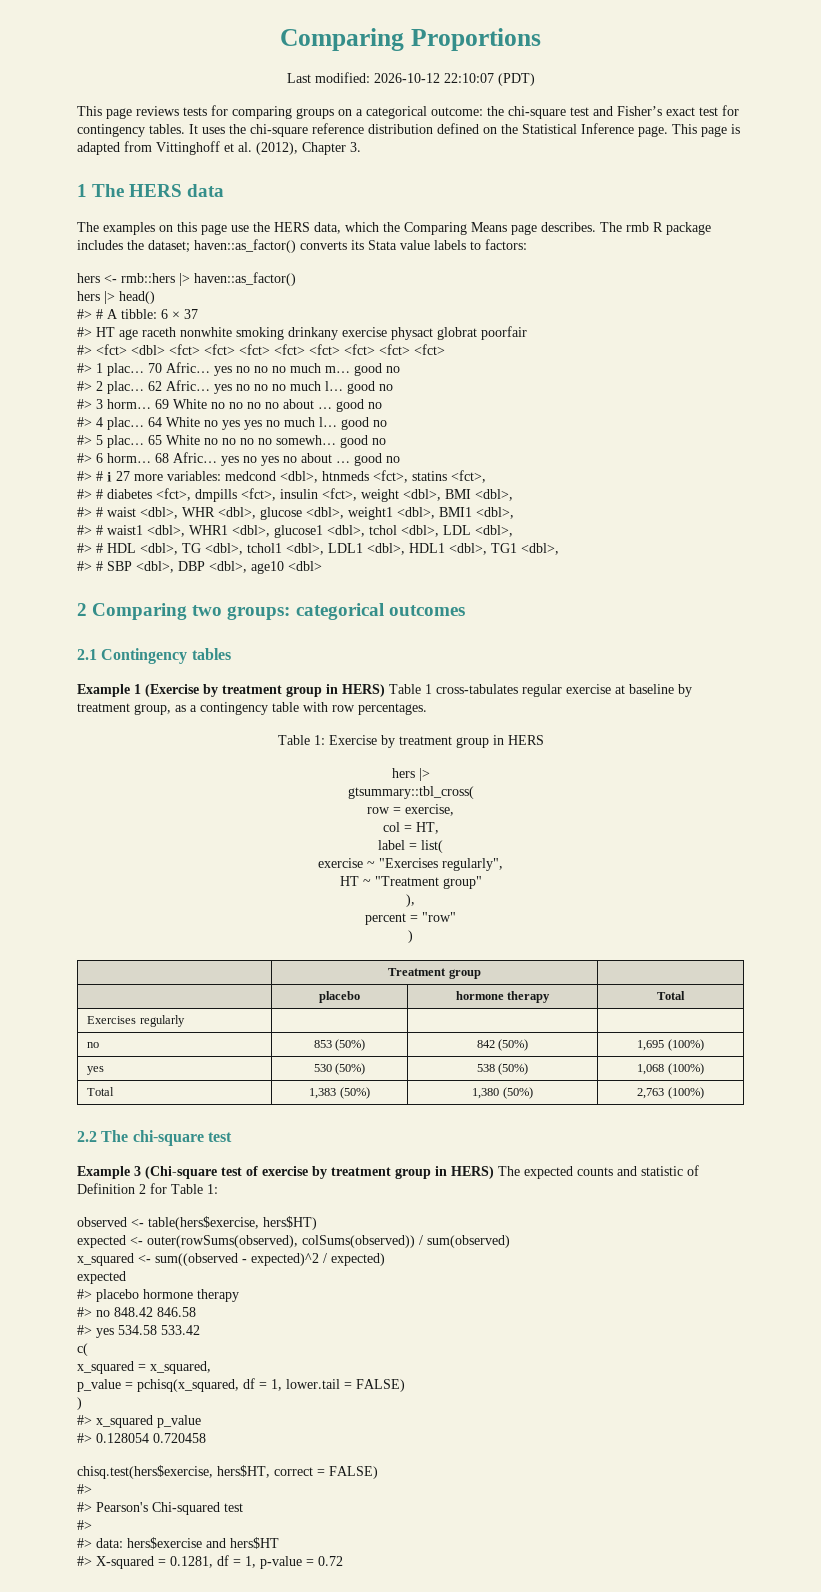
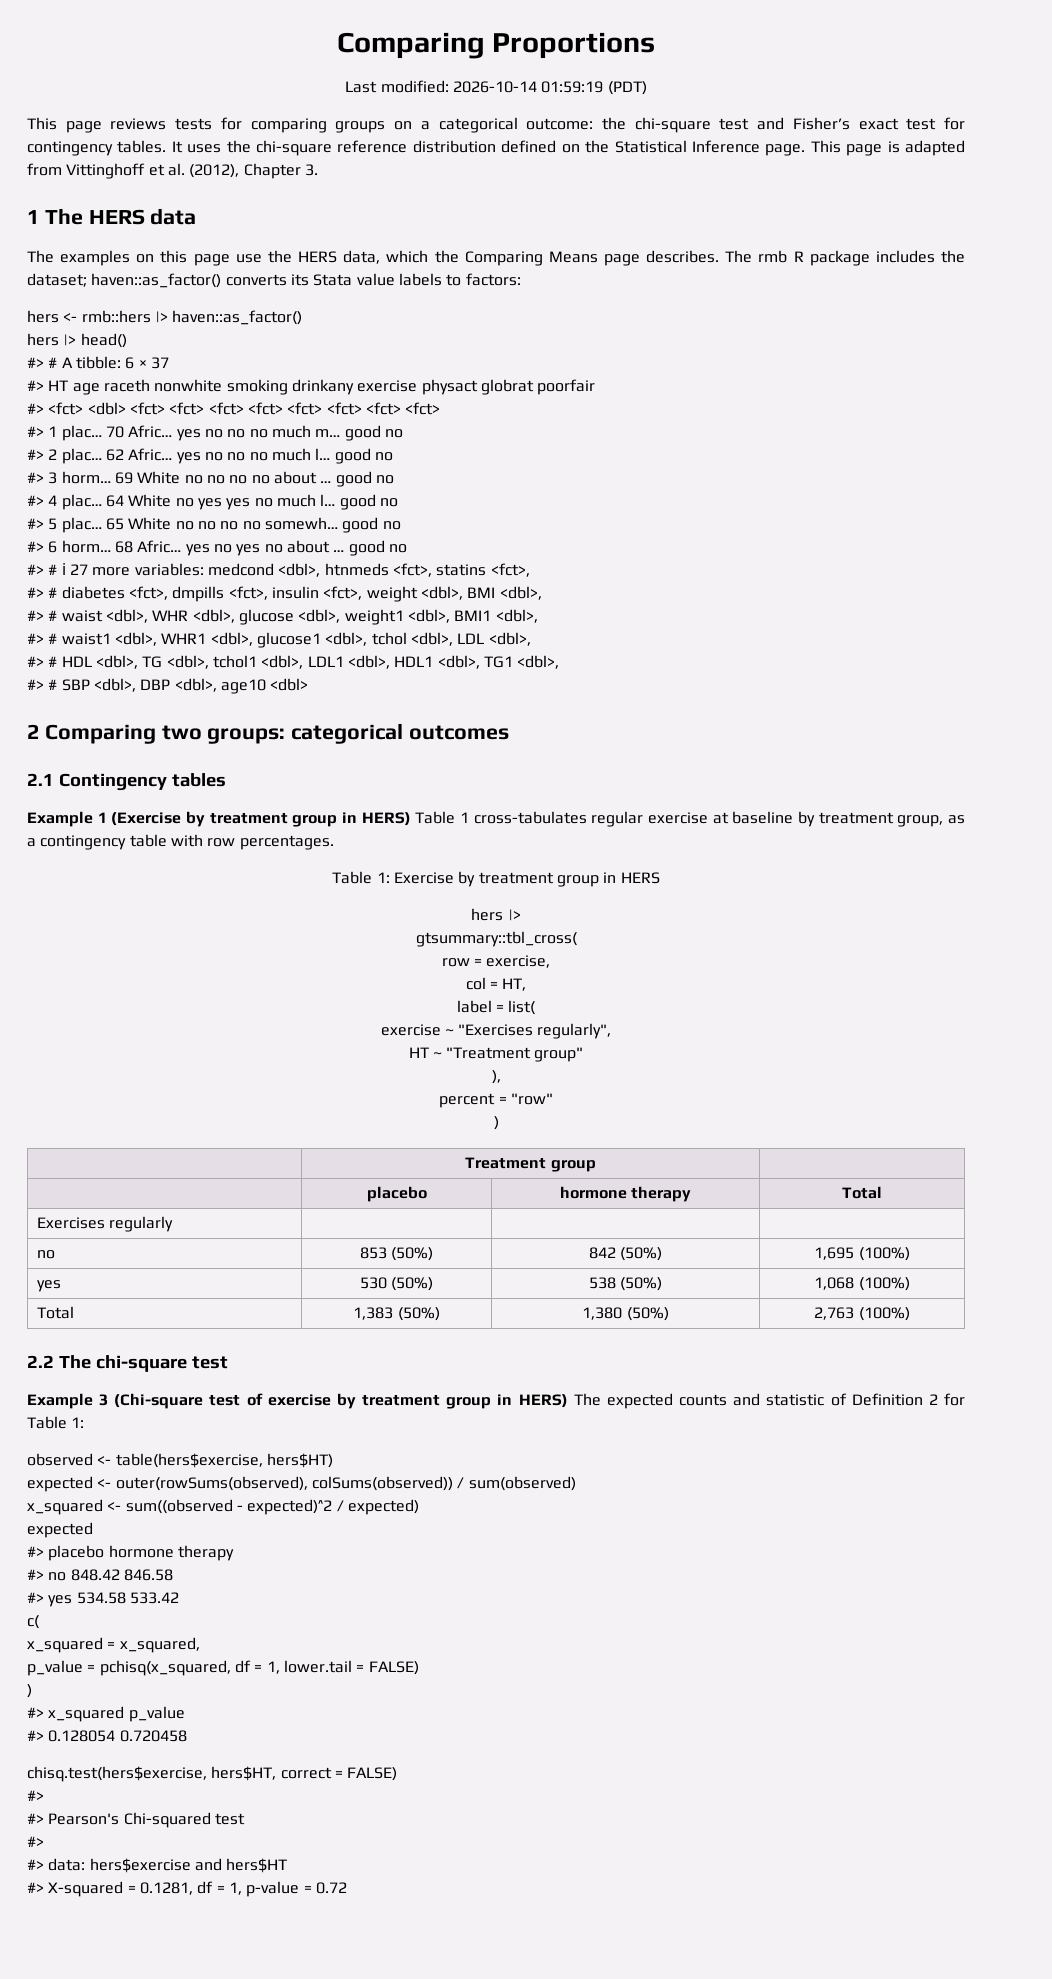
[373,73,494,83] 2026-10-12 22:10:07 -> [453,81,604,93] 2026-10-14 01:59:19

